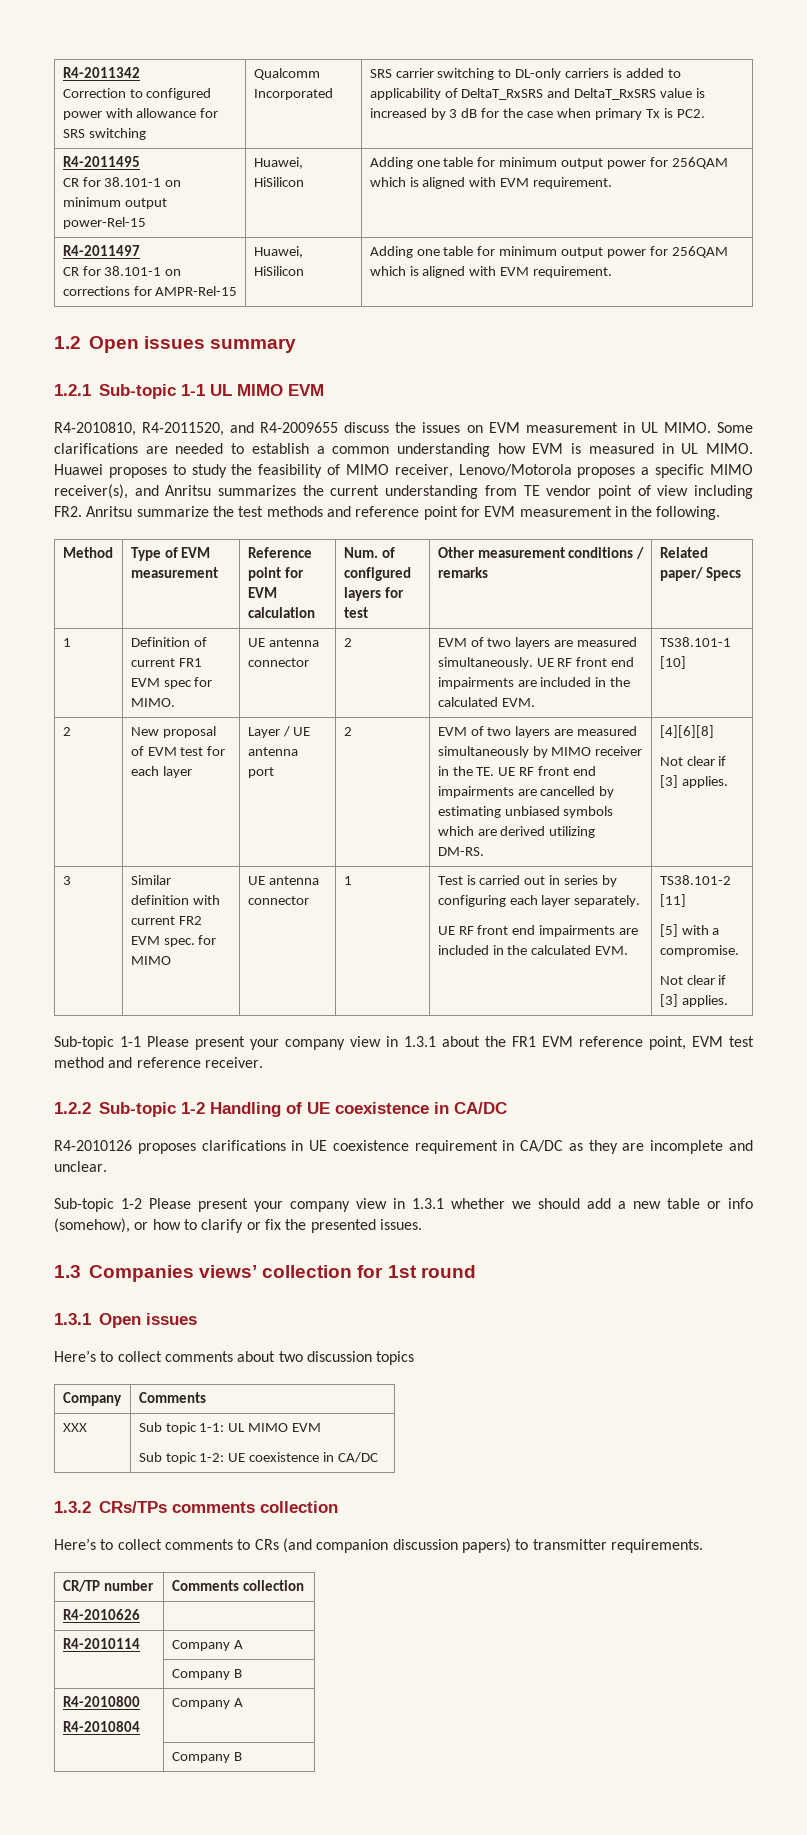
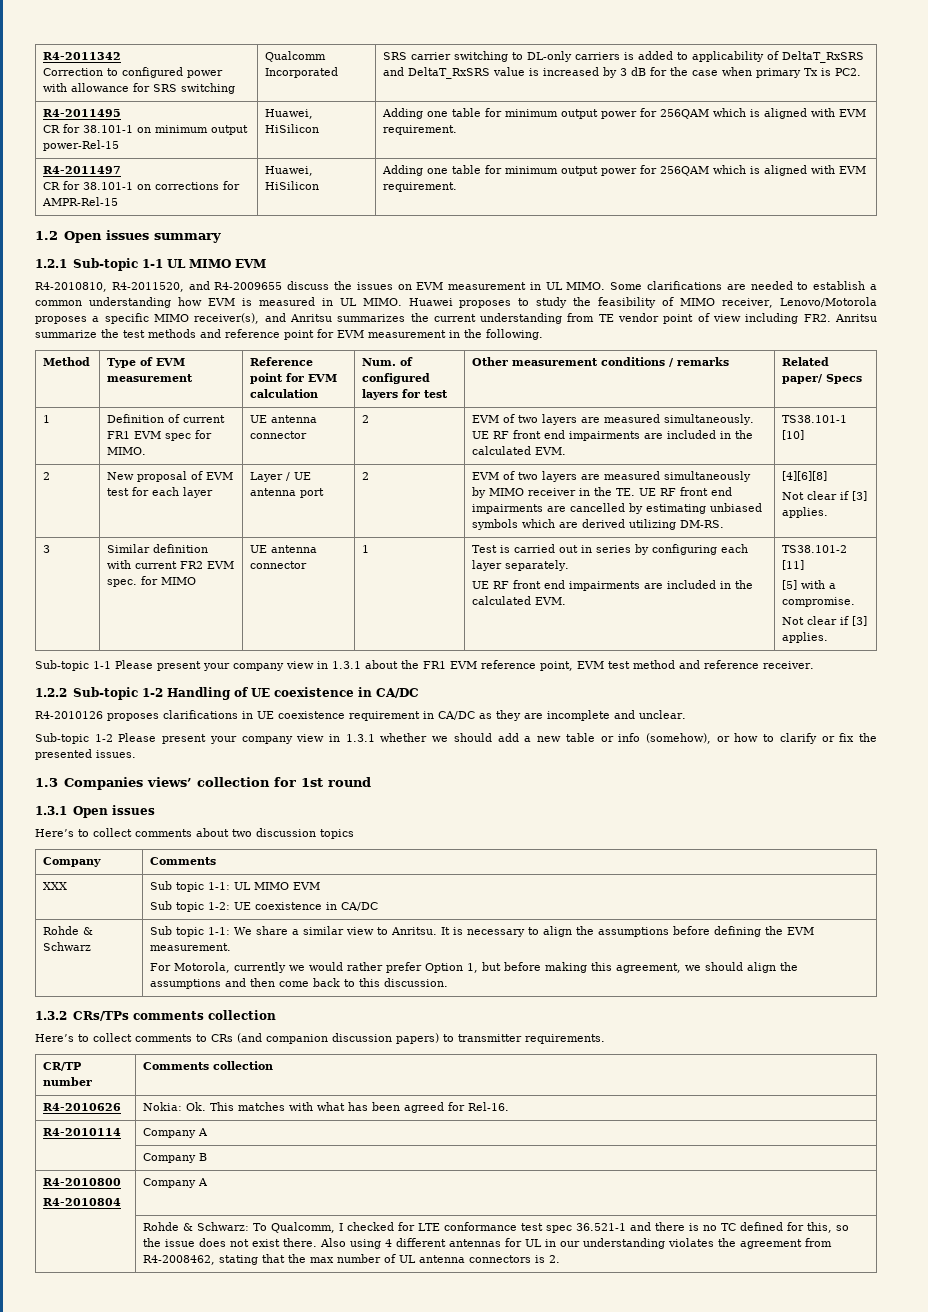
(379, 1457) none -> [43,926,94,935] [43,942,92,951] [150,926,815,937] [150,943,232,951] [150,962,799,973] [150,978,449,989] // Rohde & Schwarz | Sub topic 1-1: We share a similar view to Anritsu. It is necessary to align the assumptions before defining the EVM measurement. // For Motorola, currently we would rather prefer Option 1, but before making this agreement, we should align the assumptions and then come back to this discussion.
(140, 1614) none -> [143,1102,510,1113] Nokia: Ok. This matches with what has been agreed for Rel-16.
[171,1752,242,1763] Company B -> [143,1222,850,1233] [143,1238,833,1249] [143,1254,561,1265] Rohde & Schwarz: To Qualcomm, I checked for LTE conformance test spec 36.521-1 and there is no TC defined for this, so the issue does not exist there. Also using 4 different antennas for UL in our understanding violates the agreement from R4-2008462, stating that the max number of UL antenna connectors is 2.

